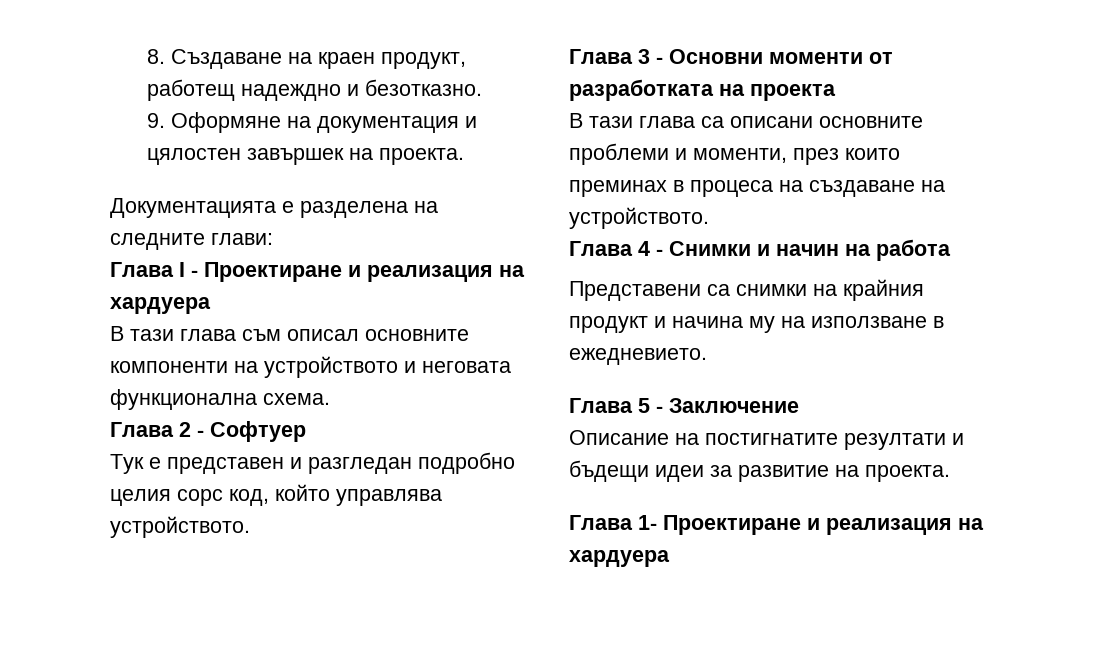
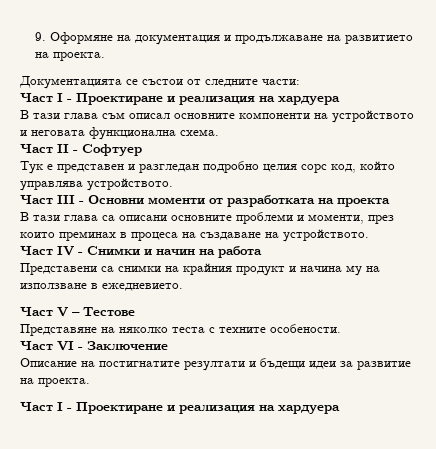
[147,49,467,69] [147,79,483,101] 8. Създаване на краен продукт, работещ надеждно и безотказно. // -> (35, 36) none
[147,148,345,165] цялостен завършек -> [235,35,414,44] продължаване на развитието
[282,201,438,218] [110,233,273,250] [110,262,174,277] е разделена на следните глави: // Глава -> [126,79,300,87] [20,92,53,103] се състои от следните части: // Част
[110,422,191,437] Глава 2 -> [20,143,69,154] Част II
[569,49,650,64] Глава 3 -> [20,194,75,205] Част III
[569,241,650,256] Глава 4 -> [20,245,74,256] Част IV
[569,398,650,413] Глава 5 -> [20,306,135,317] [20,324,341,336] [20,340,74,351] Част V – Тестове // Представяне на няколко теста с техните особености. // Част VI
[569,515,657,530] Глава 1- -> [20,401,72,412] Част I -

